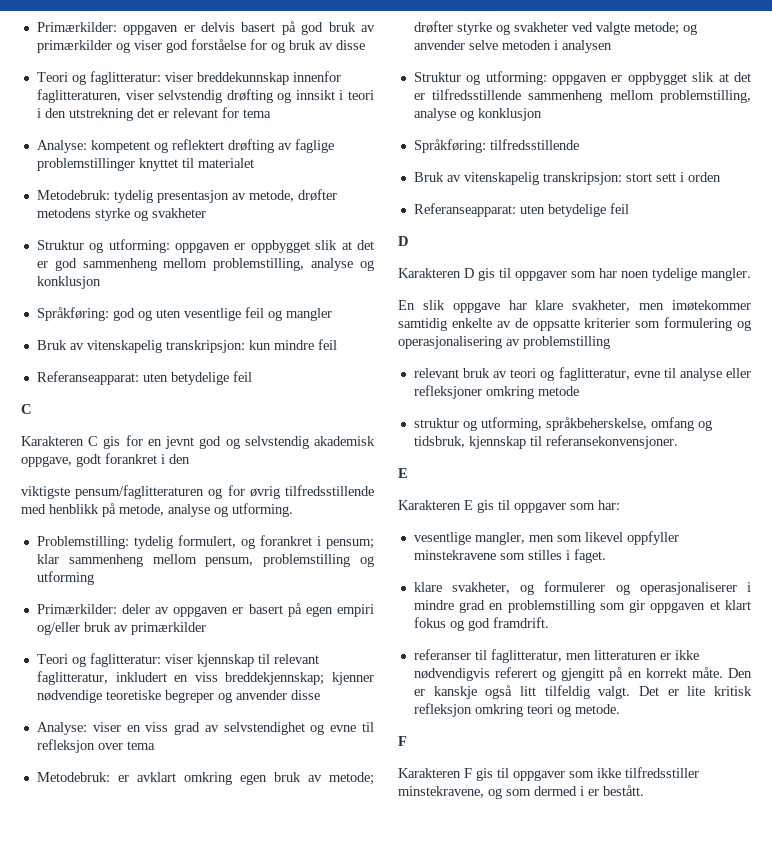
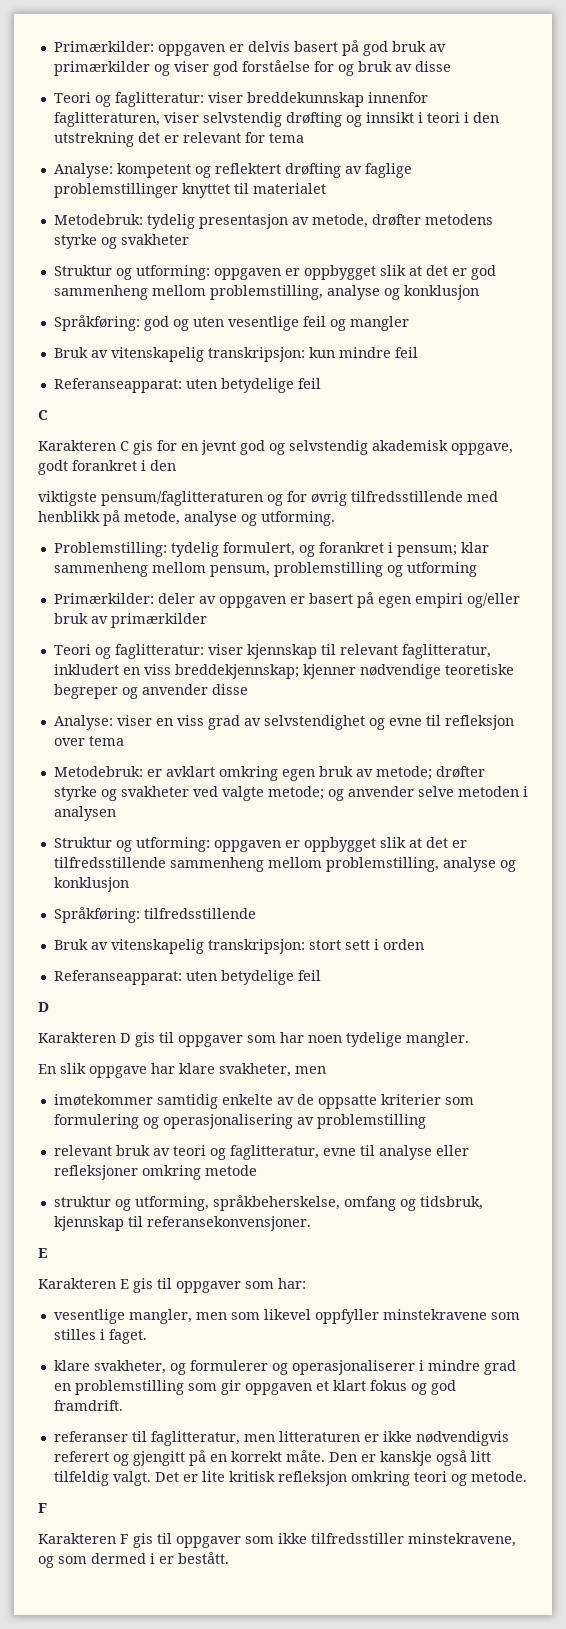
(665, 306) none -> (326, 1070) //

